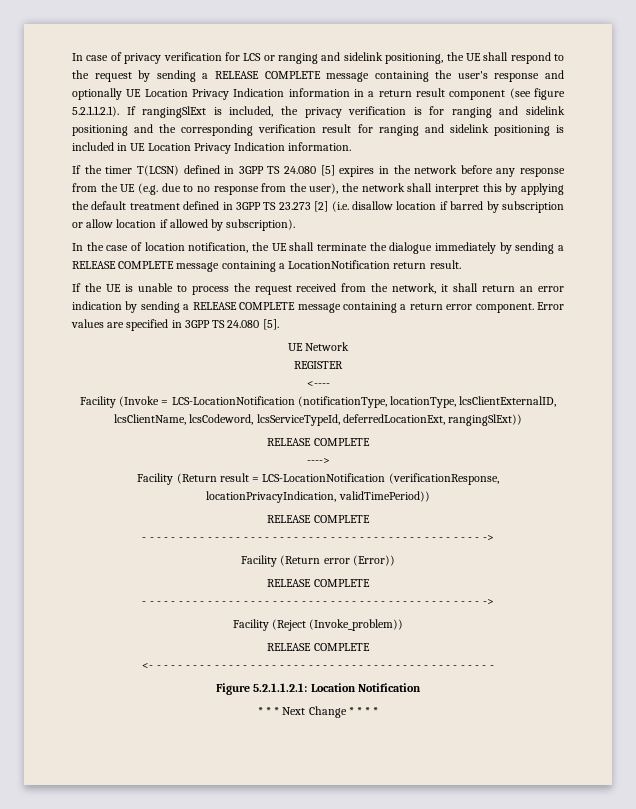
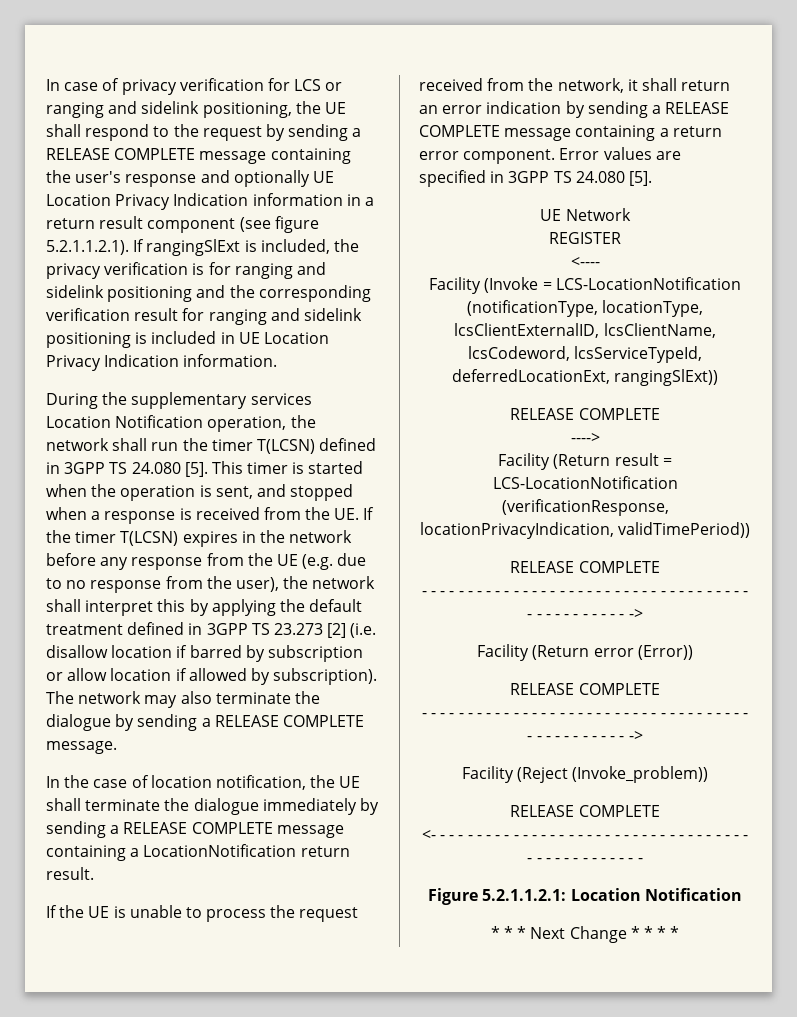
[72,165,81,174] If -> [46,392,312,409] [46,415,316,432] [46,438,179,451] During the supplementary services Location Notification operation, the network shall run
[320,165,335,176] [5] -> [184,461,364,477] [46,484,354,501] [46,507,375,524] [46,530,179,546] [5]. This timer is started when the operation is sent, and stopped when a response is received from the UE. If the timer T(LCSN)
(296, 225) none -> [46,691,320,708] [46,714,364,731] [46,741,117,754] The network may also terminate the dialogue by sending a RELEASE COMPLETE message.

